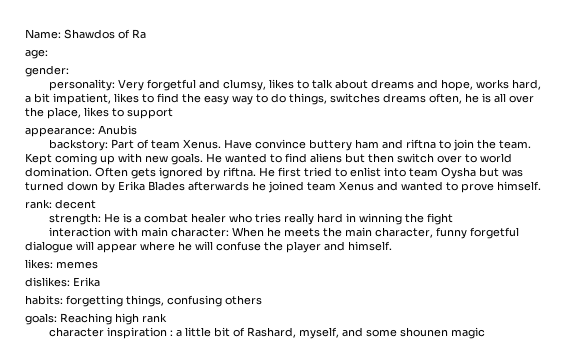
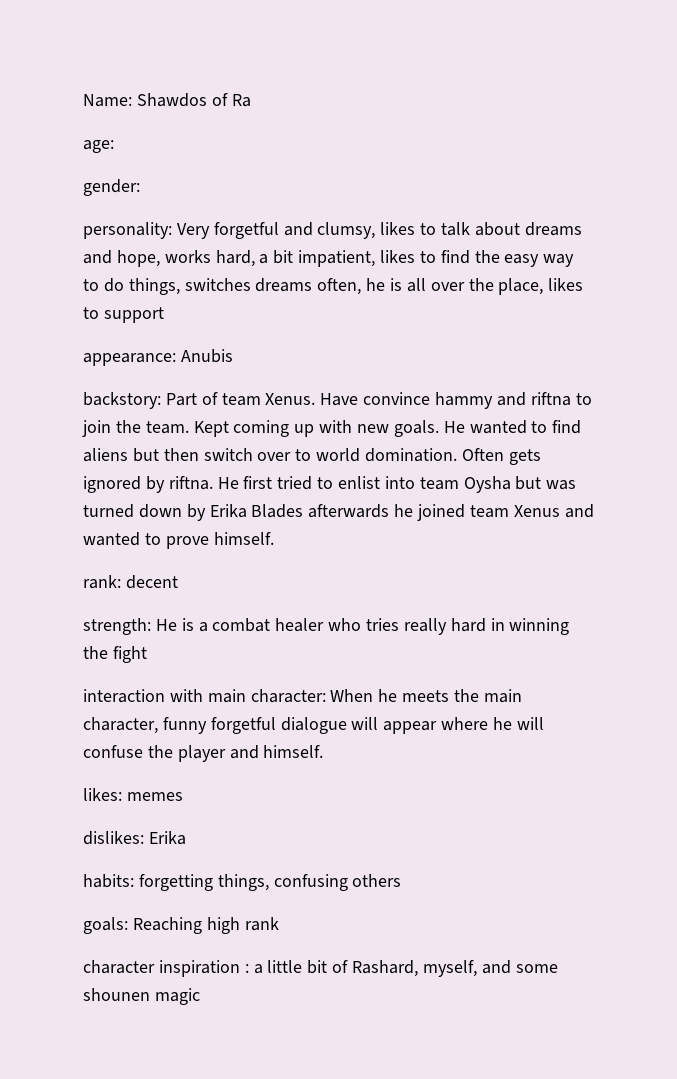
[308,139,379,151] buttery ham -> [435,392,494,409] hammy

